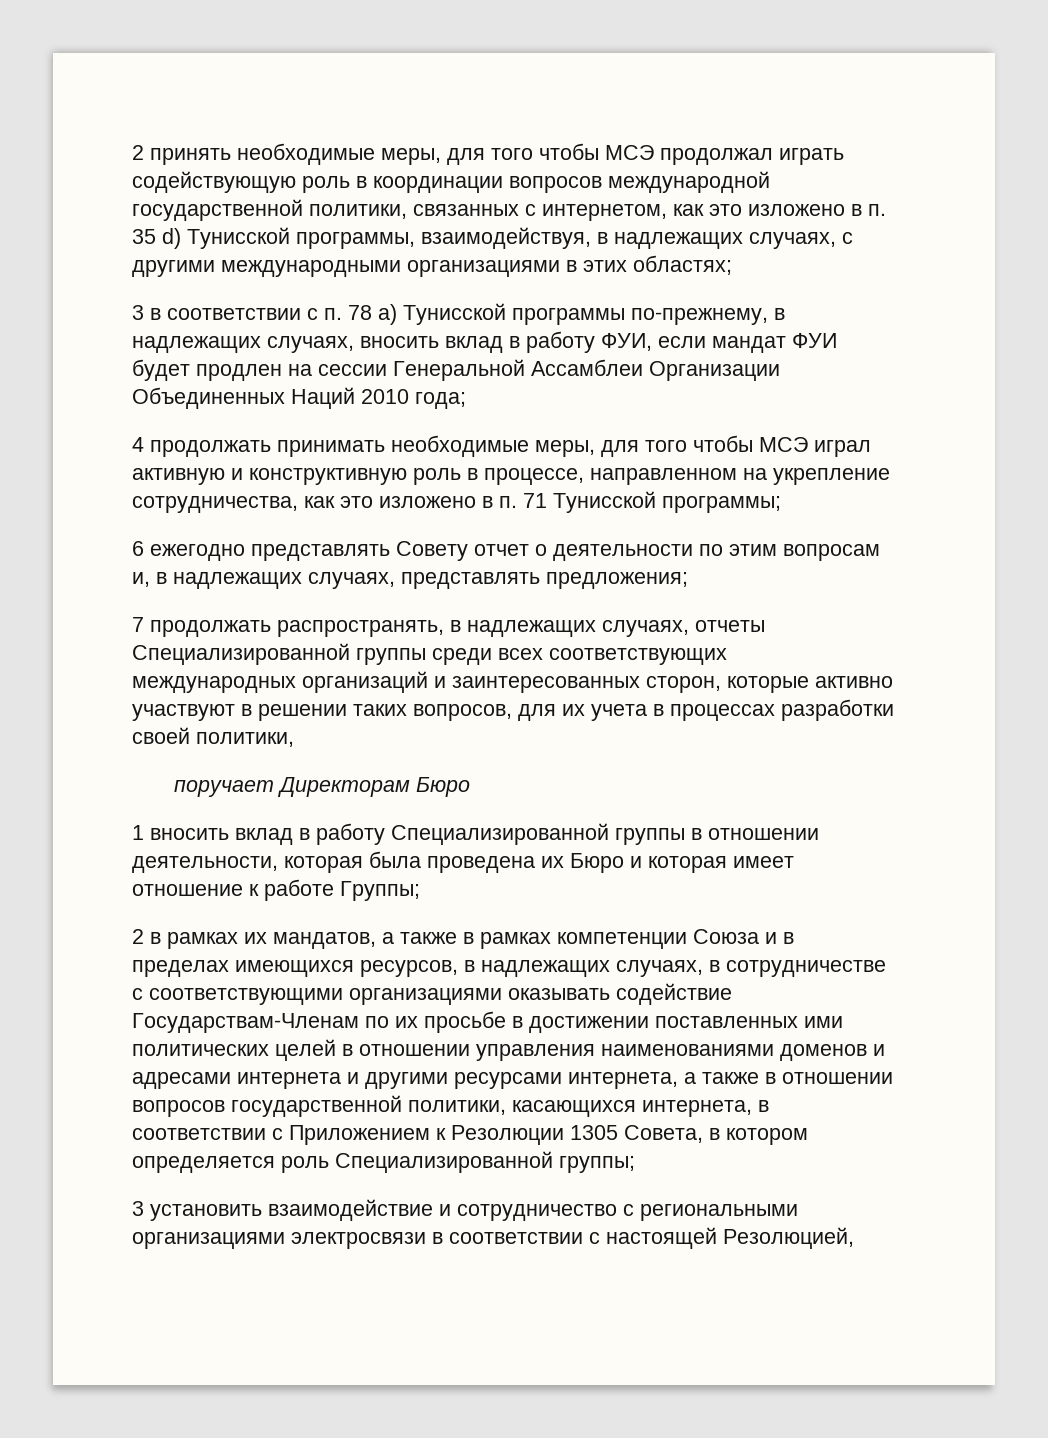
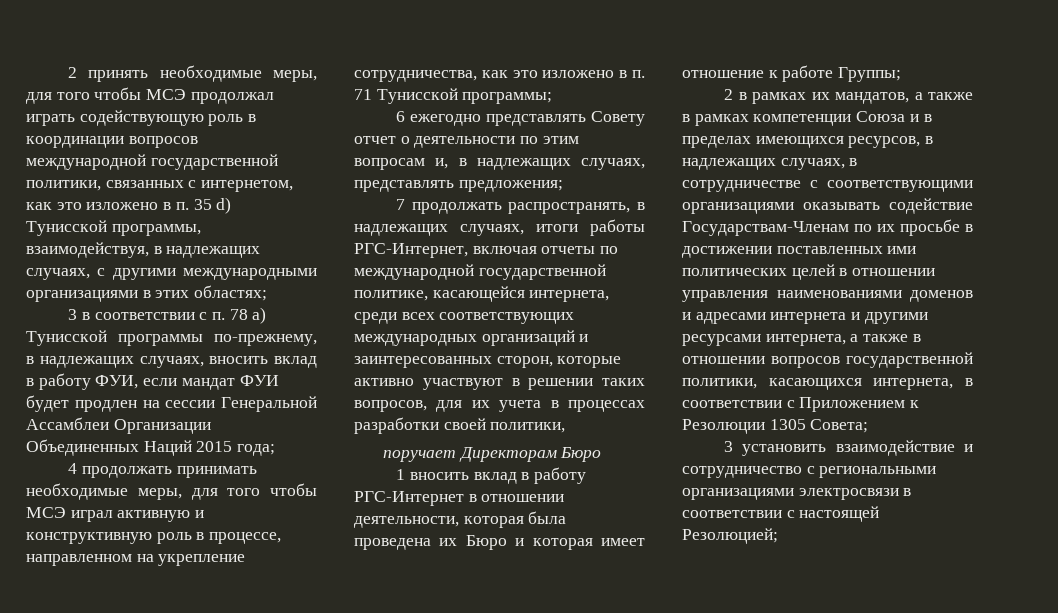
[361,389,409,404] 2010 -> [196,441,233,452] 2015
[695,620,765,632] [132,643,426,665] отчеты Специализированной группы -> [536,219,645,236] [354,243,619,258] [354,264,606,280] [354,286,610,302] итоги работы РГС-Интернет, включая отчеты по международной государственной политике, касающейся интернета,
[391,823,685,845] Специализированной группы -> [354,491,464,506] РГС-Интернет
[624,1125,808,1145] [132,1151,635,1173] Совета, в котором определяется роль Специализированной группы; -> [810,419,869,433] Совета;
[723,1227,854,1249] Резолюцией, -> [682,528,778,544] Резолюцией;

